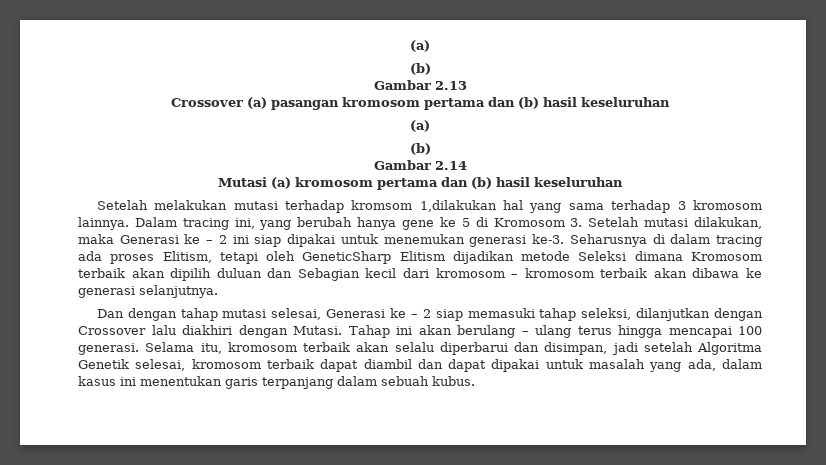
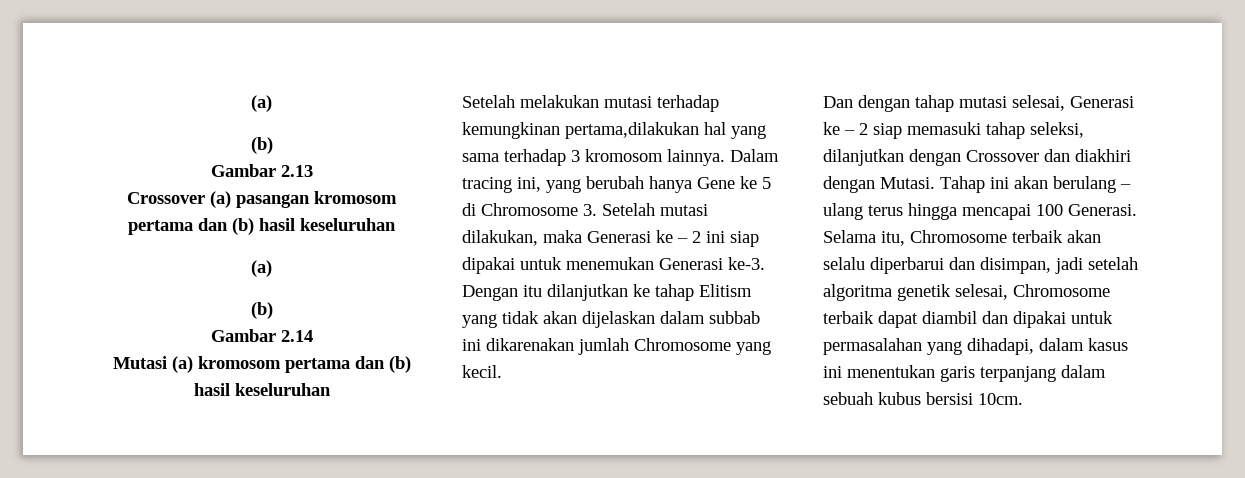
[351,200,497,212] kromsom 1,dilakukan -> [462,122,699,139] kemungkinan pertama,dilakukan
[402,220,435,230] gene -> [697,177,735,189] Gene
[493,218,565,227] Kromosom -> [481,203,578,216] Chromosome
[469,234,762,247] [78,251,762,264] [78,268,762,281] [78,285,218,298] generasi ke-3. Seharusnya di dalam tracing ada proses Elitism, tetapi oleh GeneticSharp Elitism dijadikan metode Seleksi dimana Kromosom terbaik akan dipilih duluan dan Sebagian kecil dari kromosom – kromosom terbaik akan dibawa ke generasi selanjutnya. -> [659,257,765,270] [462,284,752,301] [462,311,760,328] [462,338,771,355] [462,365,502,378] Generasi ke-3. Dengan itu dilanjutkan ke tahap Elitism yang tidak akan dijelaskan dalam subbab ini dikarenakan jumlah Chromosome yang kecil.
[151,325,176,335] lalu -> [1044,149,1070,162] dan
[78,343,139,355] generasi. -> [1068,204,1137,216] Generasi.
[227,342,297,352] kromosom -> [910,230,1007,243] Chromosome
[697,342,762,355] [78,359,261,371] Algoritma Genetik selesai, kromosom -> [823,284,1110,301] algoritma genetik selesai, Chromosome
[448,359,716,372] dapat dipakai untuk masalah yang ada, -> [1013,311,1113,328] [823,338,1034,355] dipakai untuk permasalahan yang dihadapi,
[432,376,475,386] kubus. -> [878,392,1023,405] kubus bersisi 10cm.

